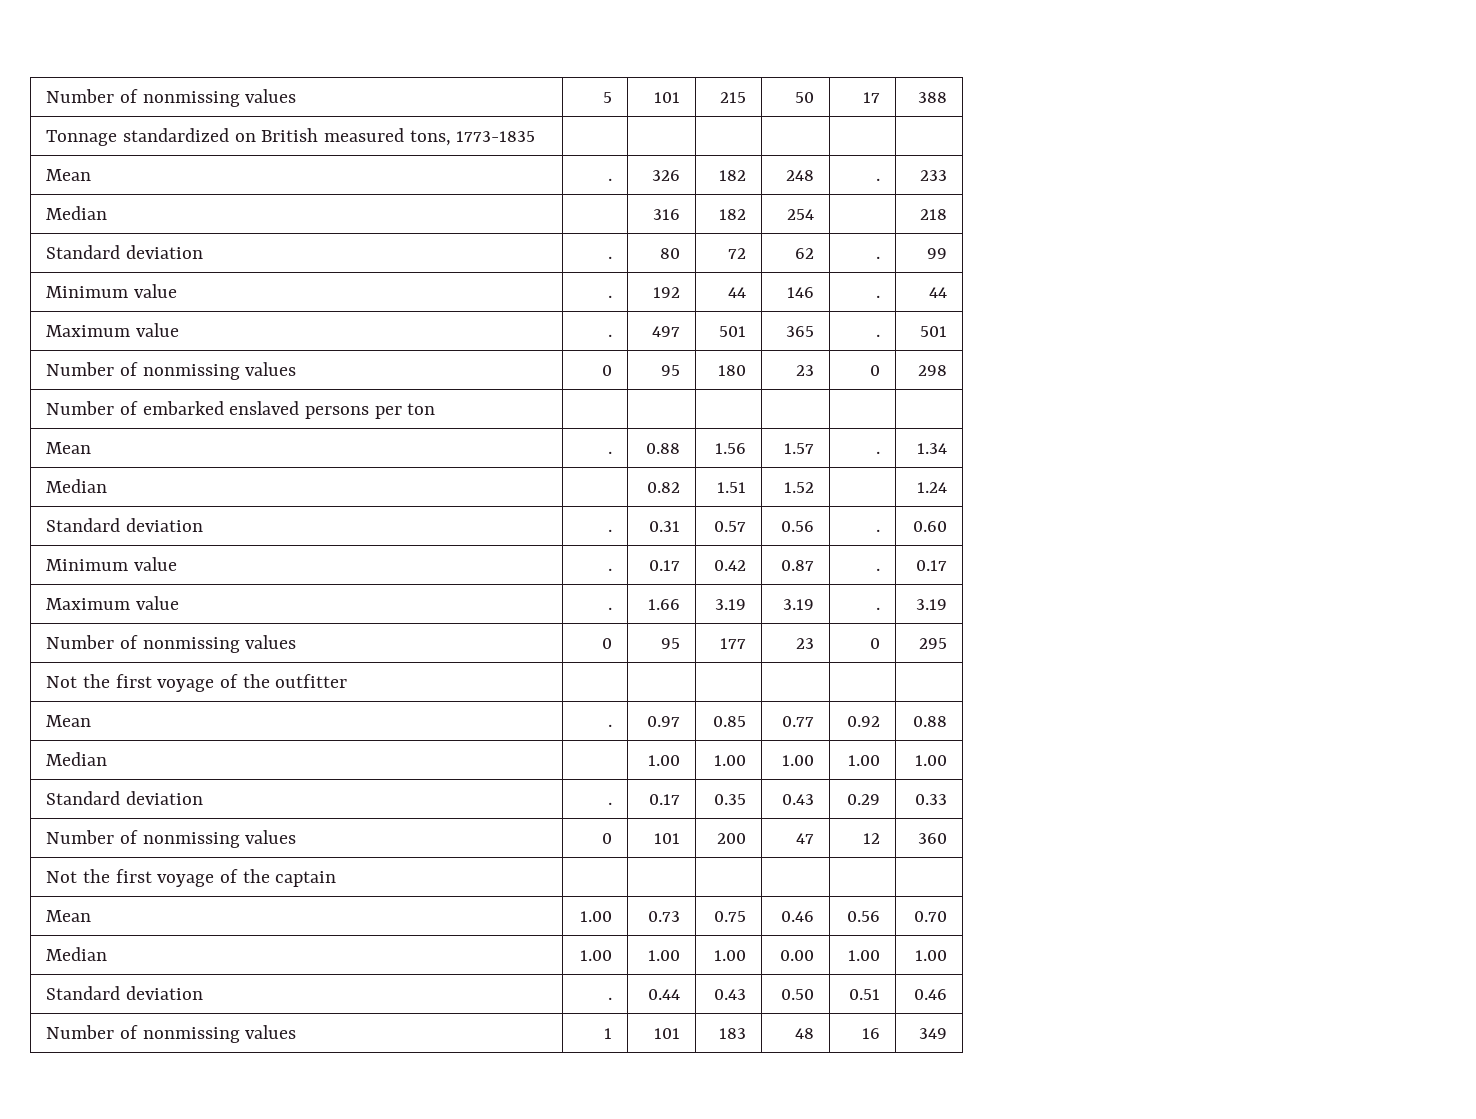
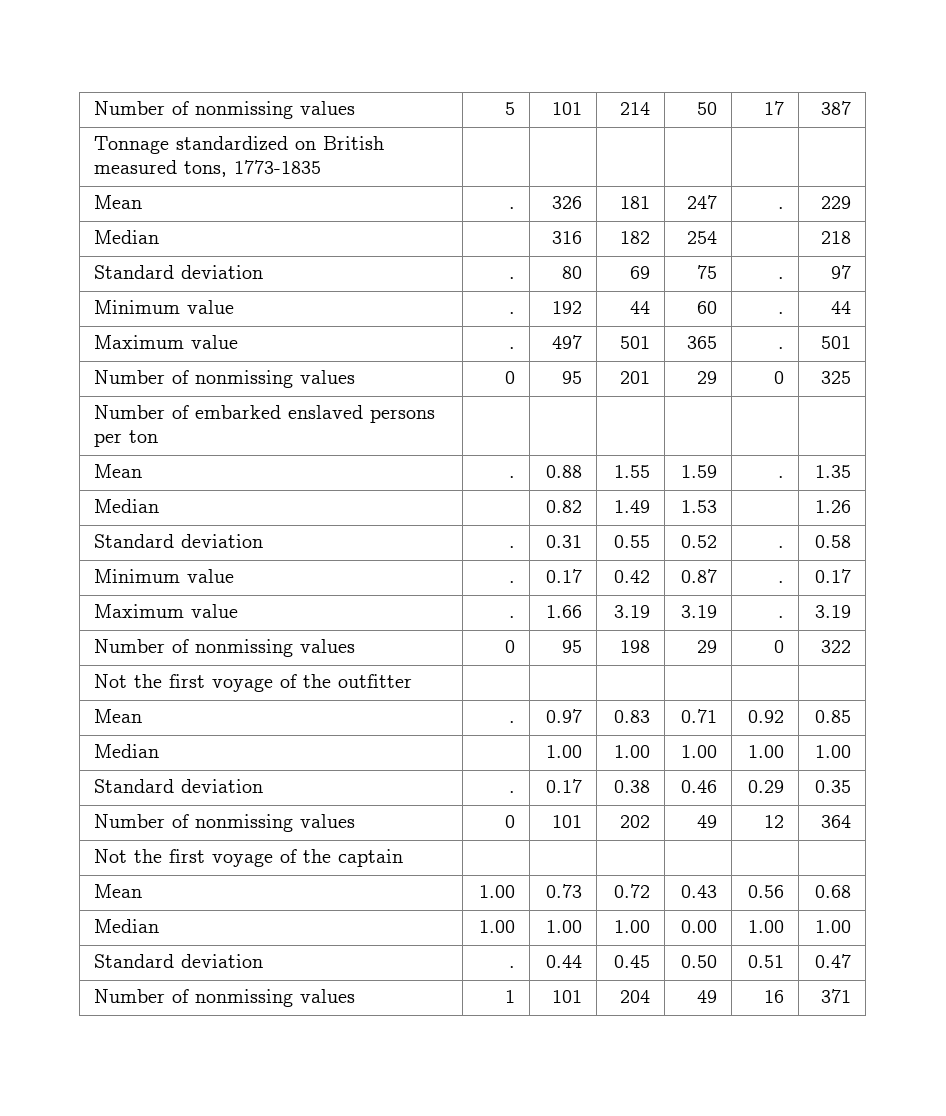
[719,92,746,103] 215 -> [619,102,650,115] 214
[917,92,947,103] 388 -> [820,101,851,115] 387
[718,170,746,181] [785,170,814,181] [875,178,880,181] [919,170,947,181] 182 | 248 | . | 233 -> [619,196,650,209] [686,195,717,209] [777,207,784,209] [820,196,851,209] 181 | 247 | . | 229
[727,248,746,259] [794,248,814,259] [875,256,880,259] [926,248,947,259] 72 | 62 | . | 99 -> [629,266,650,279] [696,265,717,279] [777,277,784,279] [830,265,851,279] 69 | 75 | . | 97
[786,287,814,298] 146 -> [696,301,717,314] 60
[717,365,746,376] [795,365,814,376] [869,365,880,376] [917,365,947,376] 180 | 23 | 0 | 298 -> [619,371,650,384] [696,371,717,384] [773,371,784,384] [820,371,851,384] 201 | 29 | 0 | 325
[714,443,746,454] [783,443,814,454] [875,451,880,454] [916,443,947,454] 1.56 | 1.57 | . | 1.34 -> [613,465,650,478] [680,465,717,478] [777,476,784,478] [814,465,851,478] 1.55 | 1.59 | . | 1.35
[716,482,746,493] [783,482,814,493] [916,482,947,493] 1.51 | 1.52 | | 1.24 -> [613,500,650,513] [680,500,717,513] [814,500,851,513] 1.49 | 1.53 | | 1.26
[713,521,746,532] [780,521,814,532] [875,529,880,532] [912,521,947,532] 0.57 | 0.56 | . | 0.60 -> [613,535,650,548] [680,535,717,548] [777,546,784,548] [814,535,851,548] 0.55 | 0.52 | . | 0.58
[719,638,746,649] [795,638,814,649] [869,638,880,649] [918,638,947,649] 177 | 23 | 0 | 295 -> [619,640,650,653] [696,640,717,653] [773,640,784,653] [820,640,851,653] 198 | 29 | 0 | 322
[712,716,746,727] [781,716,814,727] 0.85 | 0.77 -> [613,710,650,723] [680,709,717,723] 0.83 | 0.71
[912,716,947,727] 0.88 -> [814,710,851,723] 0.85
[713,794,746,805] [781,794,814,805] 0.35 | 0.43 -> [613,780,650,793] [680,780,717,793] 0.38 | 0.46
[914,794,947,805] 0.33 -> [814,780,851,793] 0.35
[716,833,746,844] [795,833,814,844] 200 | 47 -> [619,815,650,828] [696,815,717,828] 202 | 49
[917,833,947,844] 360 -> [820,815,851,828] 364
[713,911,746,922] [780,911,814,922] [846,911,880,922] [913,911,947,922] 0.75 | 0.46 | 0.56 | 0.70 -> [613,884,650,898] [680,885,717,898] [747,885,784,898] [814,885,851,898] 0.72 | 0.43 | 0.56 | 0.68
[713,989,746,1000] 0.43 -> [613,955,650,968] 0.45
[913,989,947,1000] 0.46 -> [814,954,851,968] 0.47
[718,1028,746,1039] [794,1028,814,1039] 183 | 48 -> [619,990,650,1003] [696,990,717,1003] 204 | 49
[918,1028,947,1039] 349 -> [820,989,851,1003] 371

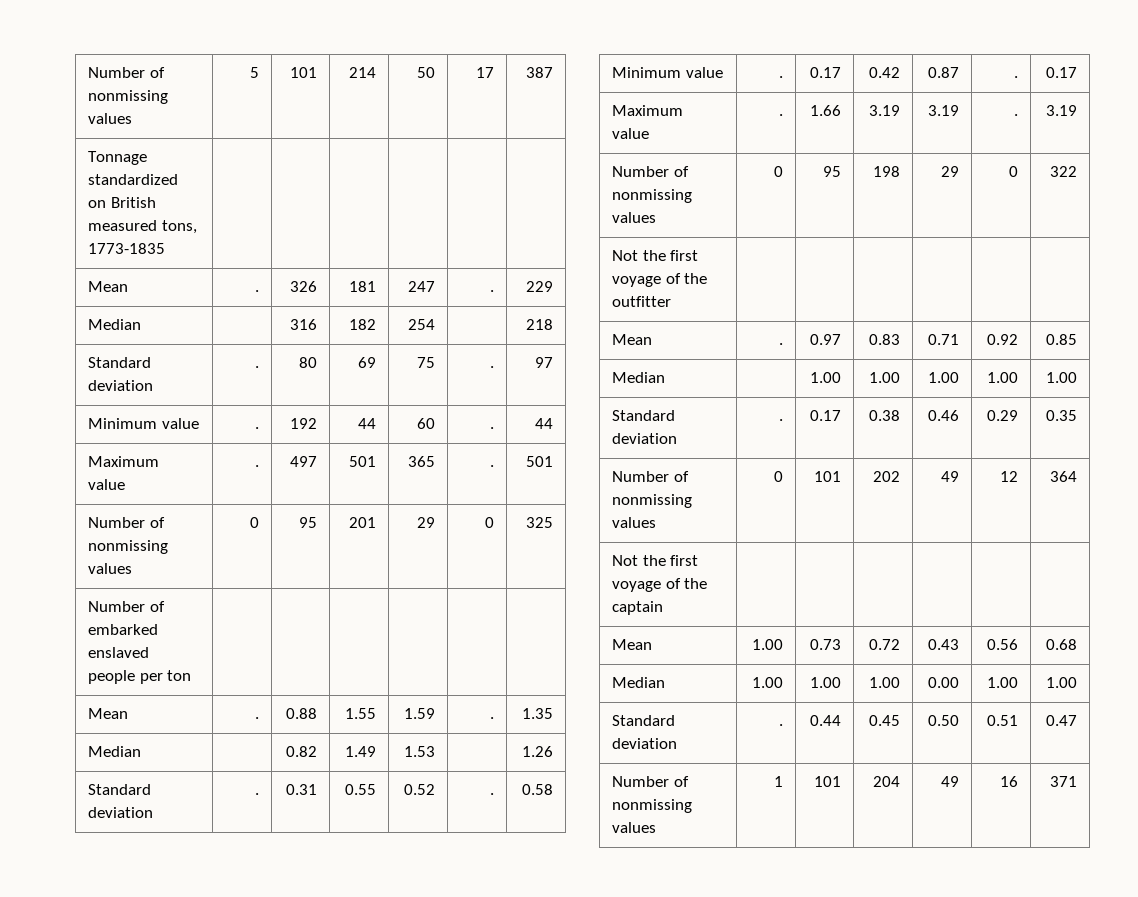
[370,409,436,423] persons -> [88,670,136,684] people

